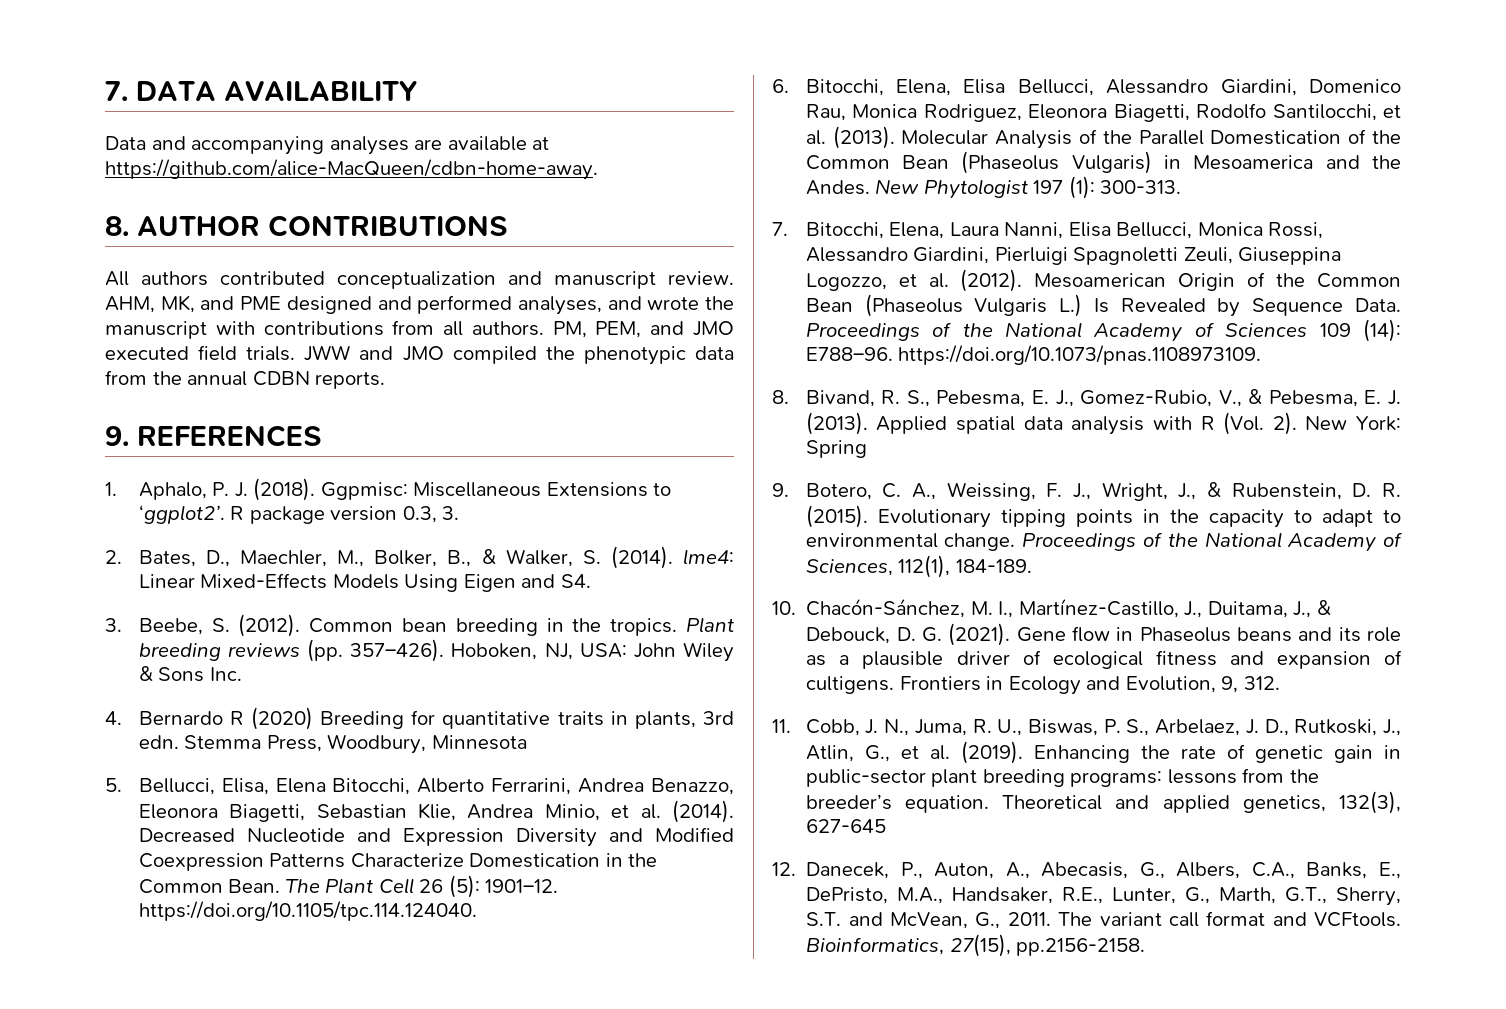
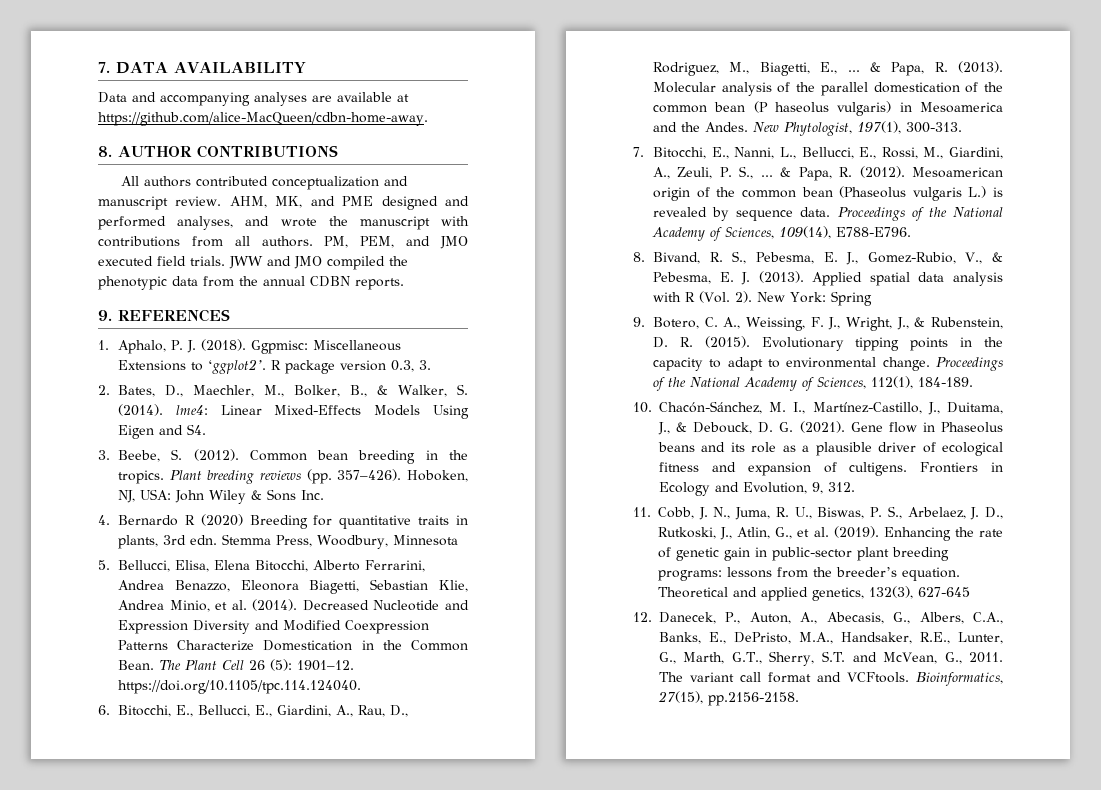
[896,79,1401,96] [805,103,1401,122] [805,130,826,145] Elena, Elisa Bellucci, Alessandro Giardini, Domenico Rau, Monica Rodriguez, Eleonora Biagetti, Rodolfo Santilocchi, et al. -> [176,705,409,717] [653,62,948,76] E., Bellucci, E., Giardini, A., Rau, D., Rodriguez, M., Biagetti, E., ... & Papa, R.
[995,129,1401,149] [805,151,1152,174] Analysis of the Parallel Domestication of the Common Bean (Phaseolus Vulgaris) -> [721,82,1003,96] [653,101,892,116] analysis of the parallel domestication of the common bean (P haseolus vulgaris)
[923,176,1095,199] Phytologist 197 (1): -> [784,121,902,136] Phytologist, 197(1),
[889,222,1324,239] [805,247,1342,265] [805,273,949,291] Elena, Laura Nanni, Elisa Bellucci, Monica Rossi, Alessandro Giardini, Pierluigi Spagnoletti Zeuli, Giuseppina Logozzo, et al. -> [711,147,1003,159] [653,166,853,181] E., Nanni, L., Bellucci, E., Rossi, M., Giardini, A., Zeuli, P. S., ... & Papa, R.
[1178,272,1401,291] [805,294,1401,317] [805,319,1401,342] [805,345,1262,365] Origin of the Common Bean (Phaseolus Vulgaris L.) Is Revealed by Sequence Data. Proceedings of the National Academy of Sciences 109 (14): E788–96. https://doi.org/10.1073/pnas.1108973109. -> [653,186,1003,201] [653,207,1003,221] [652,226,912,241] origin of the common bean (Phaseolus vulgaris L.) is revealed by sequence data. Proceedings of the National Academy of Sciences, 109(14), E788-E796.

